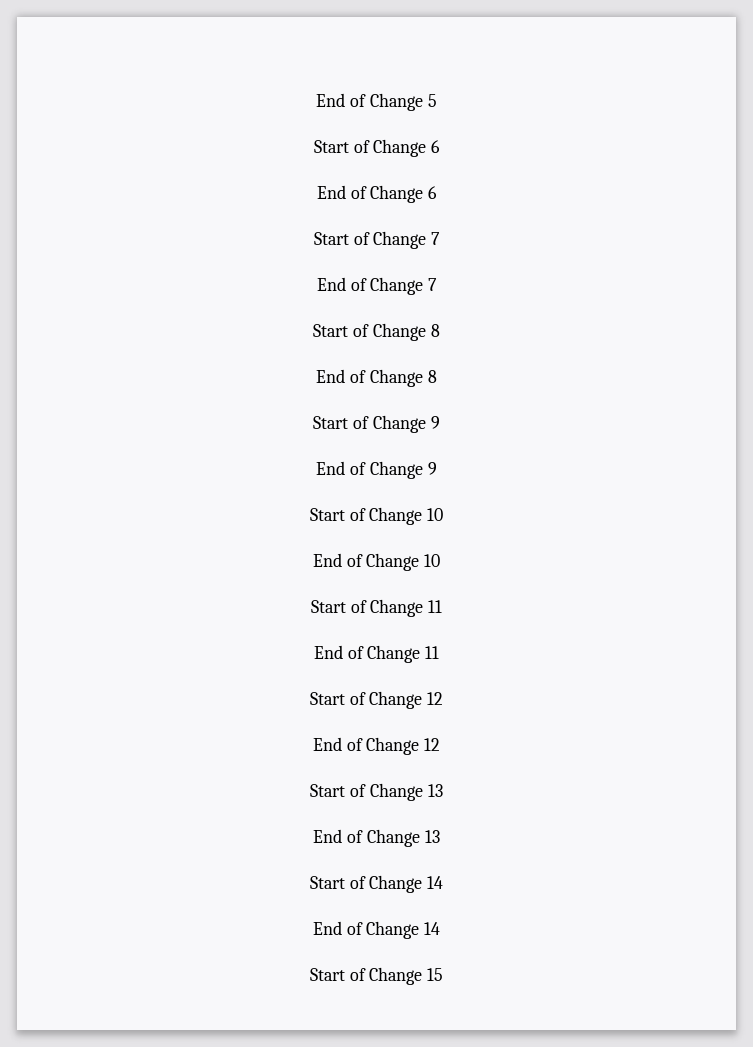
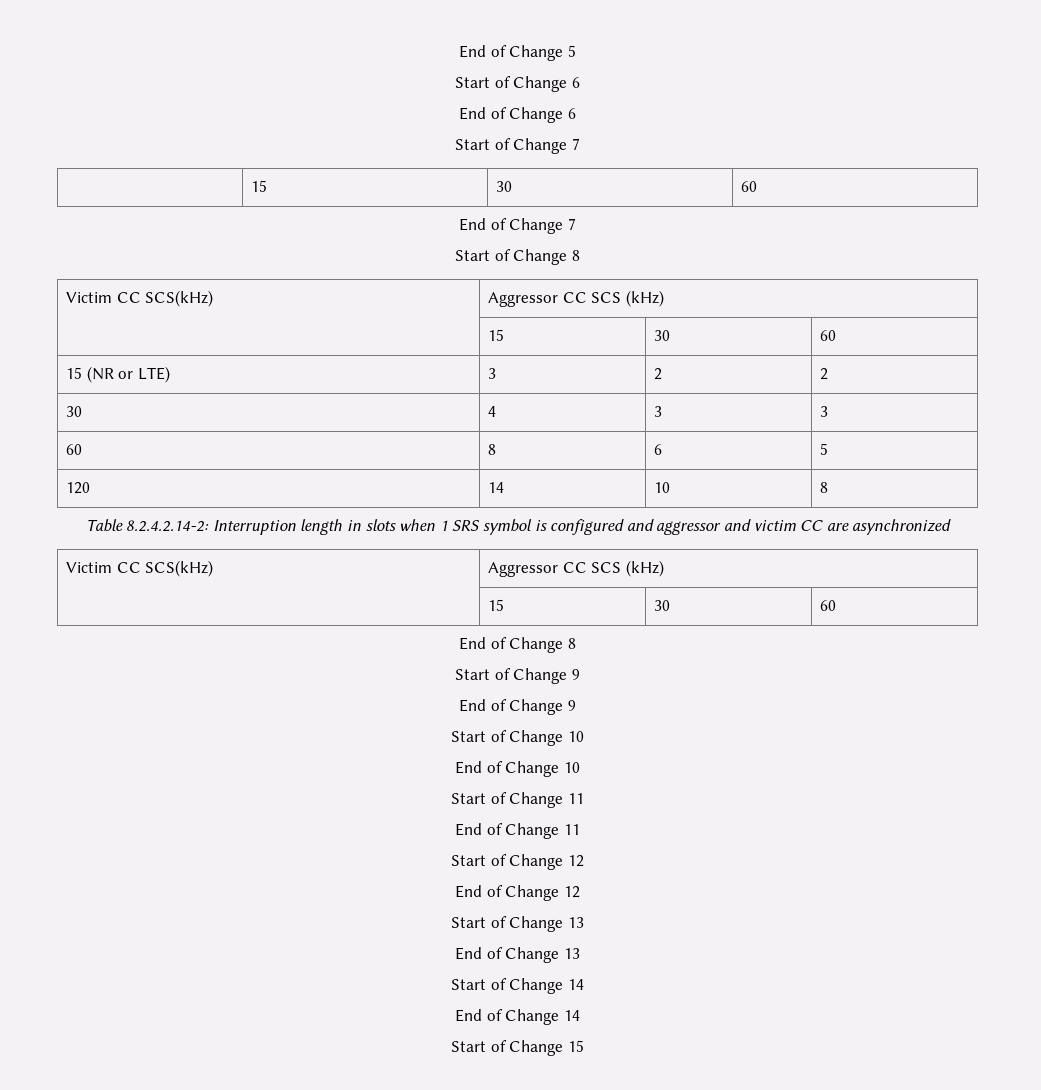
(441, 238) none -> [251,180,268,192] [496,181,513,192] [741,181,758,192] // | 15 | 30 | 60
(440, 330) none -> [66,290,214,307] [488,290,664,307] [488,329,505,341] [654,330,671,341] [820,330,837,341] [66,366,170,383] [488,368,497,379] [654,368,663,380] [820,368,829,380] [66,406,83,417] [488,406,497,417] [654,406,663,417] [820,406,829,417] [66,444,83,455] [488,444,497,455] [654,444,663,455] [820,443,829,455] [66,482,91,494] [488,482,505,493] [654,482,671,493] [820,482,829,493] [85,519,952,535] [66,560,214,577] [488,560,664,577] [488,599,505,611] [654,600,671,611] [820,600,837,611] // Victim CC SCS(kHz) | Aggressor CC SCS (kHz) // | 15 | 30 | 60 // 15 (NR or LTE) | 3 | 2 | 2 // 30 | 4 | 3 | 3 // 60 | 8 | 6 | 5 // 120 | 14 | 10 | 8 // Table 8.2.4.2.14-2: Interruption length in slots when 1 SRS symbol is configured and aggressor and victim CC are asynchronized // Victim CC SCS(kHz) | Aggressor CC SCS (kHz) // | 15 | 30 | 60

